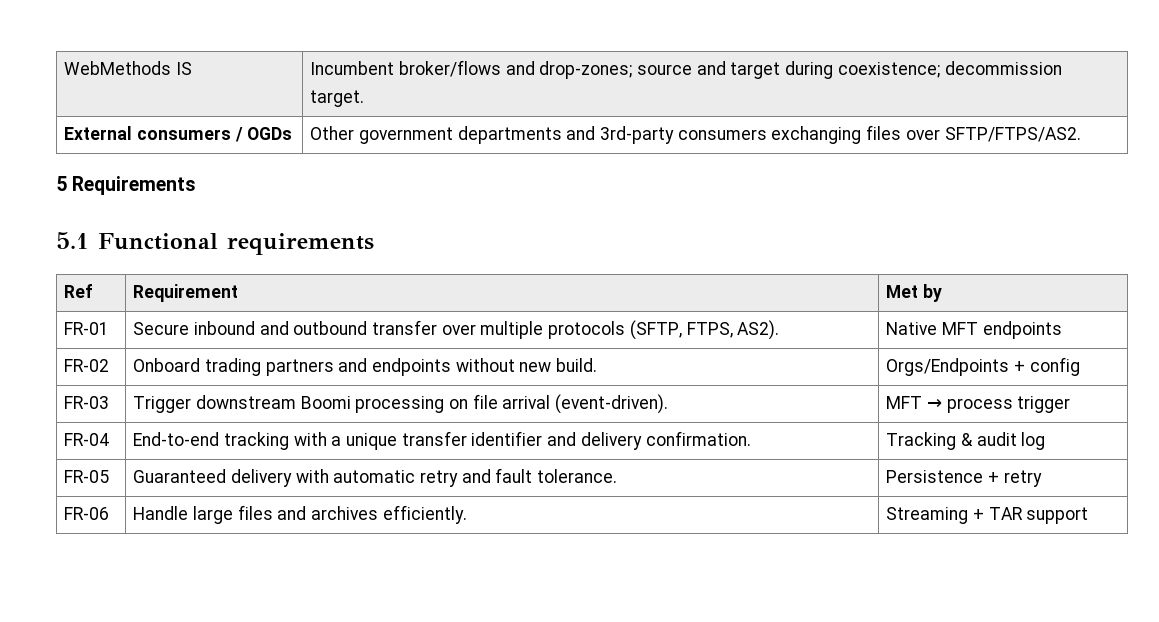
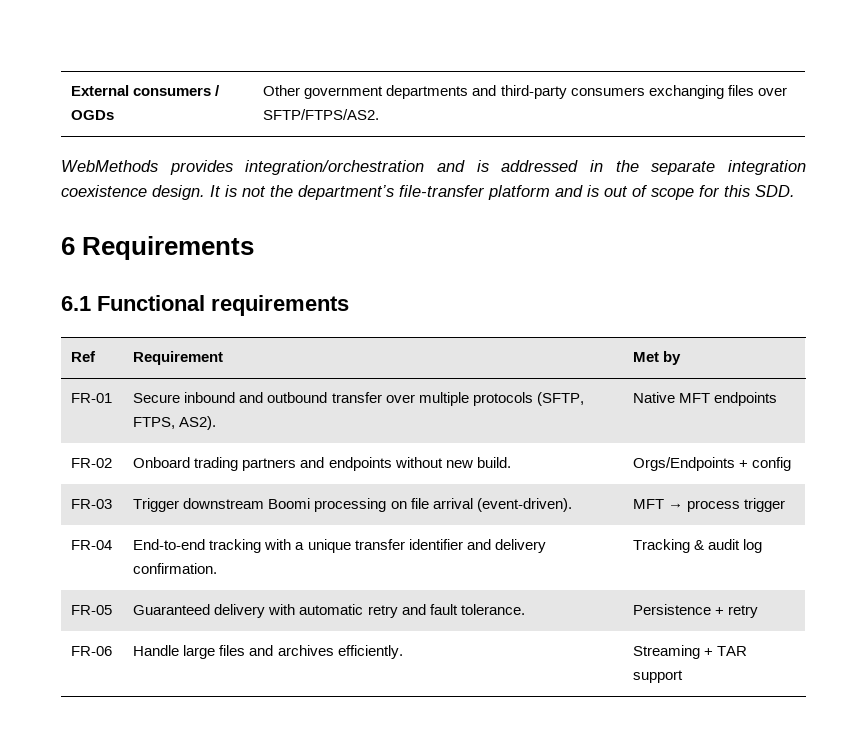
[64,61,192,75] [310,60,1062,79] [310,90,365,107] WebMethods IS | Incumbent broker/flows and drop-zones; source and target during coexistence; decommission target. // -> (71, 90) none
[599,126,674,144] 3rd-party -> [500,85,567,99] third-party
[56,176,67,191] 5 -> [61,160,806,175] [61,185,795,200] [61,237,75,255] WebMethods provides integration/orchestration and is addressed in the separate integration coexistence design. It is not the department’s file-transfer platform and is out of scope for this SDD. // 6
[56,232,89,249] 5.1 -> [61,296,91,311] 6.1

